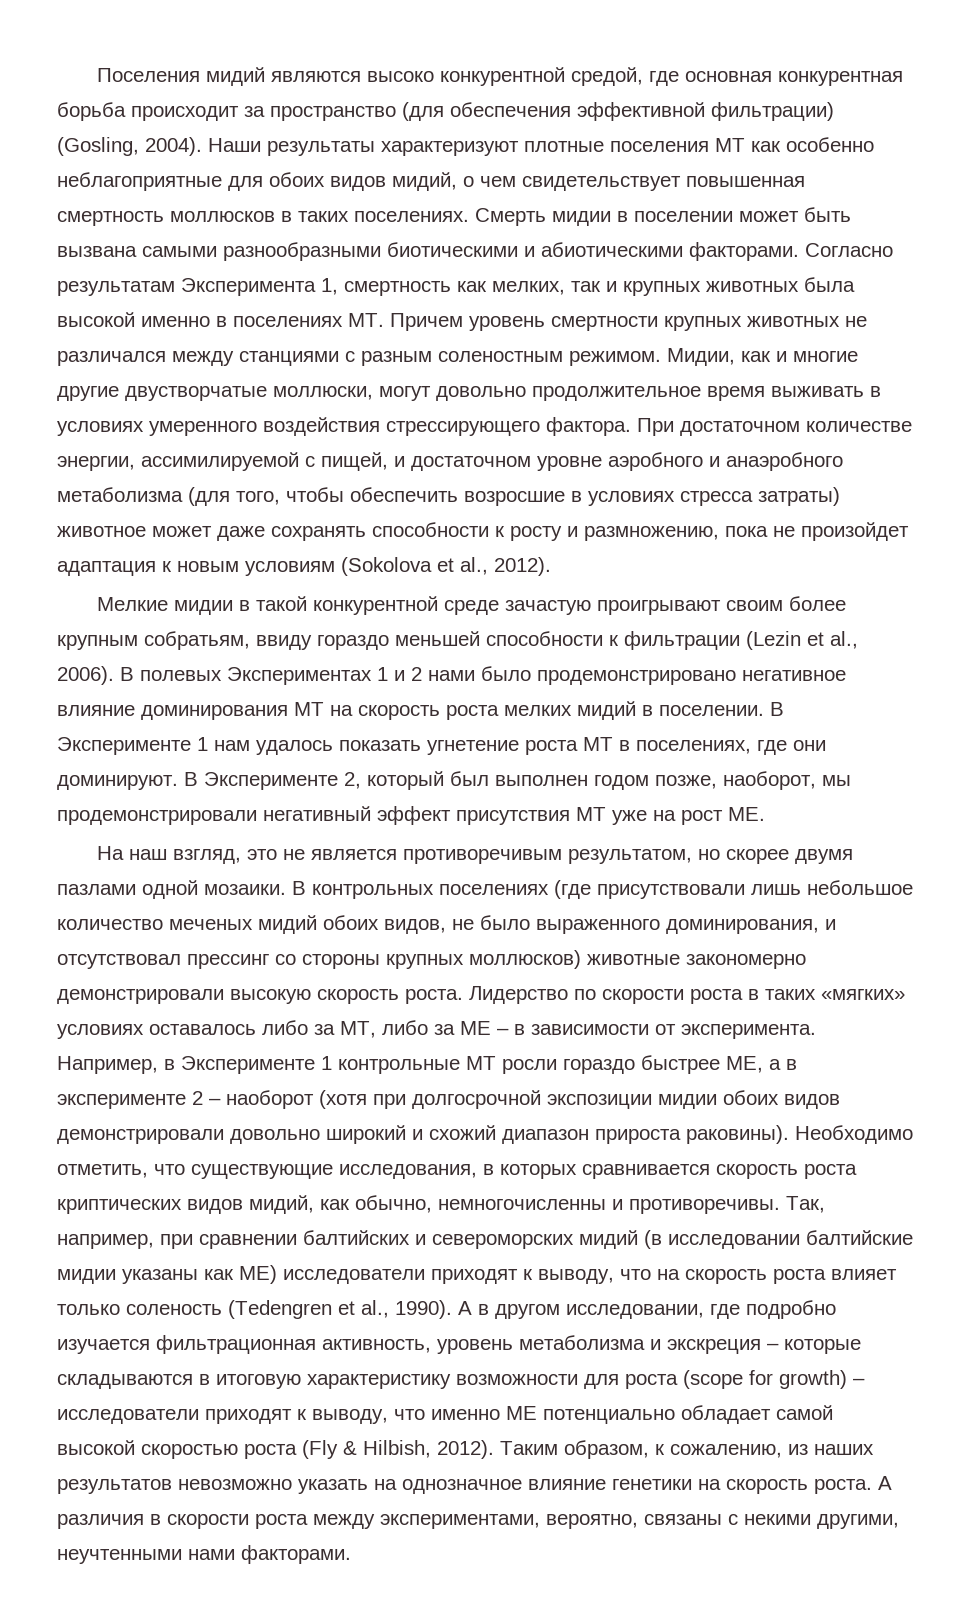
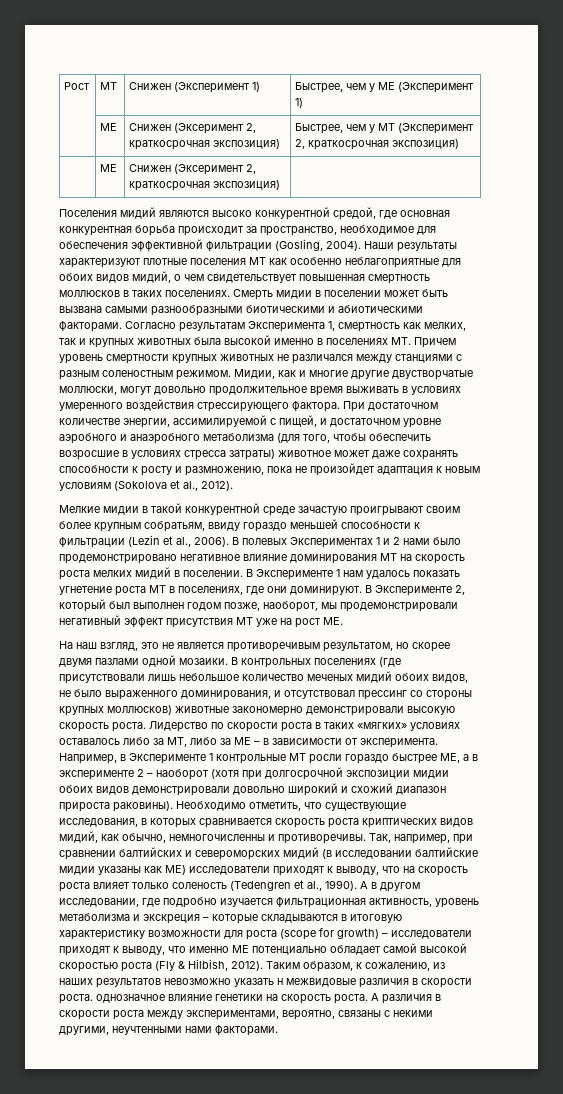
(97, 75) none -> [64,82,91,90] [100,82,118,90] [129,82,261,93] [295,82,475,93] [295,98,304,108] [100,123,118,131] [129,123,257,134] [129,139,281,150] [295,123,475,134] [295,139,460,150] [100,164,118,172] [129,164,257,175] [129,180,281,191] Рост | MT | Снижен (Эксперимент 1) | Быстрее, чем у ME (Эксперимент 1) // | ME | Снижен (Эксеримент 2, краткосрочная экспозиция) | Быстрее, чем у МТ (Эксперимент 2, краткосрочная экспозиция) // | ME | Снижен (Эксеримент 2, краткосрочная экспозиция) | //
[270,102,444,121] пространство (для -> [260,225,436,236] пространство, необходимое для
[711,102,834,121] фильтрации) -> [206,241,272,252] фильтрации
[374,1479,397,1490] на -> [277,978,472,988] [59,994,93,1004] н межвидовые различия в скорости роста.

